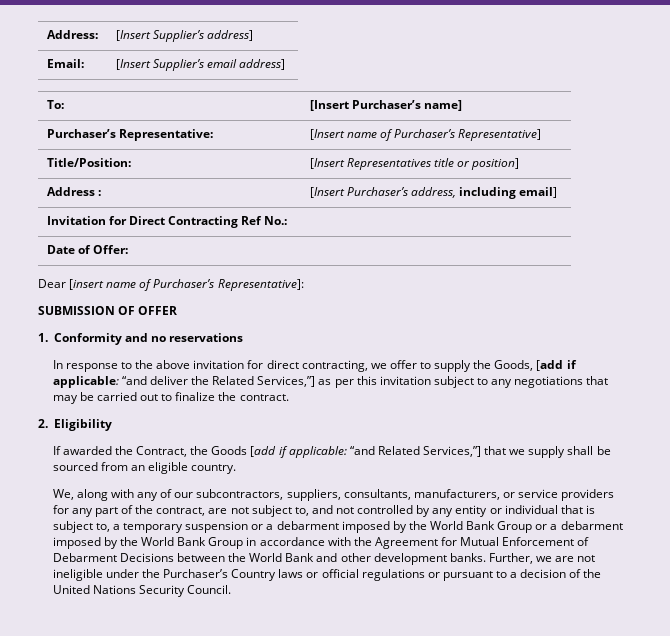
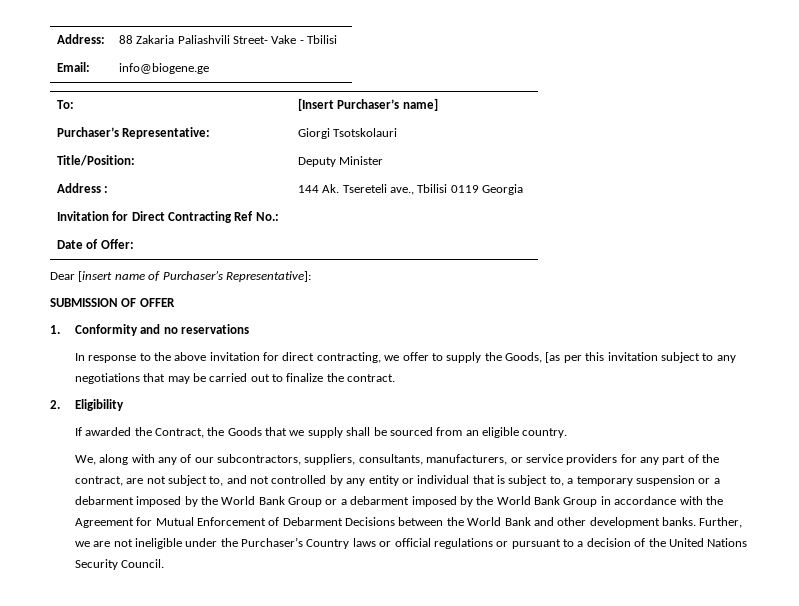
[115,30,253,42] [46,59,84,68] [115,59,285,71] [Insert Supplier’s address] // Email: | [Insert Supplier’s email address] -> [118,35,338,44] [56,62,90,72] [118,63,209,74] 88 Zakaria Paliashvili Street- Vake - Tbilisi // Email: | info@biogene.ge
[309,129,542,141] [46,158,131,167] [309,158,520,170] [46,187,101,196] [309,187,558,199] [Insert name of Purchaser’s Representative] // Title/Position: | [Insert Representatives title or position] // Address : | [Insert Purchaser’s address, including email] -> [297,128,398,139] [56,155,135,166] [297,156,384,167] [56,183,109,193] [297,184,524,195] Giorgi Tsotskolauri // Title/Position: | Deputy Minister // Address : | 144 Ak. Tsereteli ave., Tbilisi 0119 Georgia
[536,360,577,371] [52,376,332,388] [add if applicable: “and deliver the Related Services,”] as -> [545,352,561,363] [as
[250,446,481,458] [add if applicable: “and Related Services,”] -> (262, 431) none

